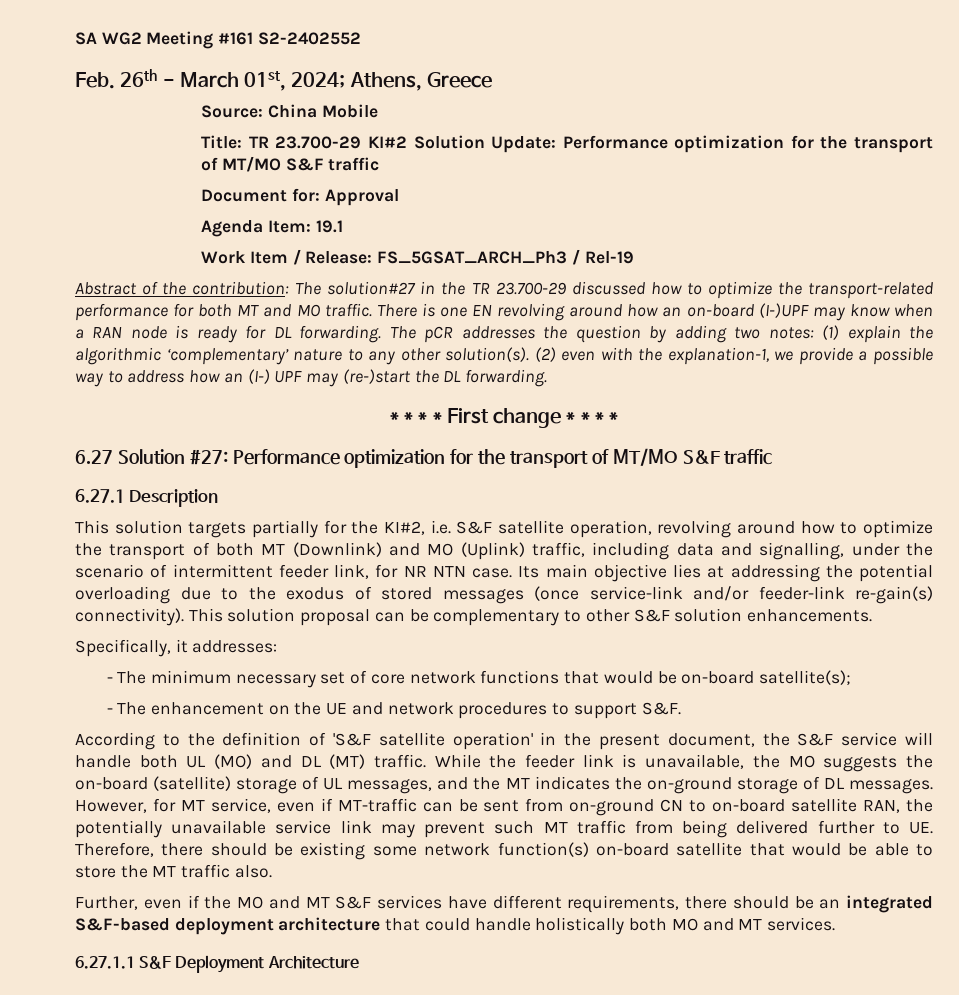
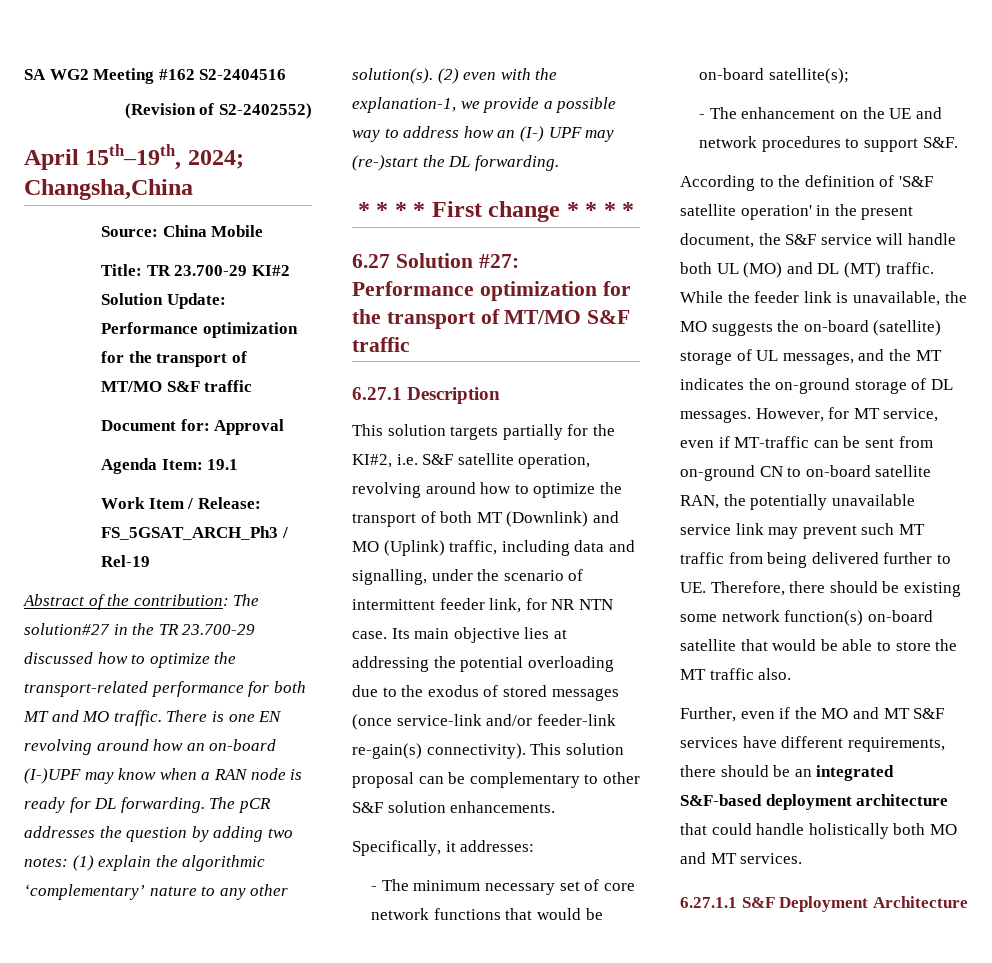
[218,32,361,45] [75,69,492,91] #161 S2-2402552 // Feb. 26th - March 01st, 2024; Athens, Greece -> [158,69,287,80] [124,103,312,119] [24,144,244,170] [24,179,193,200] #162 S2-2404516 // (Revision of S2-2402552) // April 15th–19th, 2024; Changsha,China

